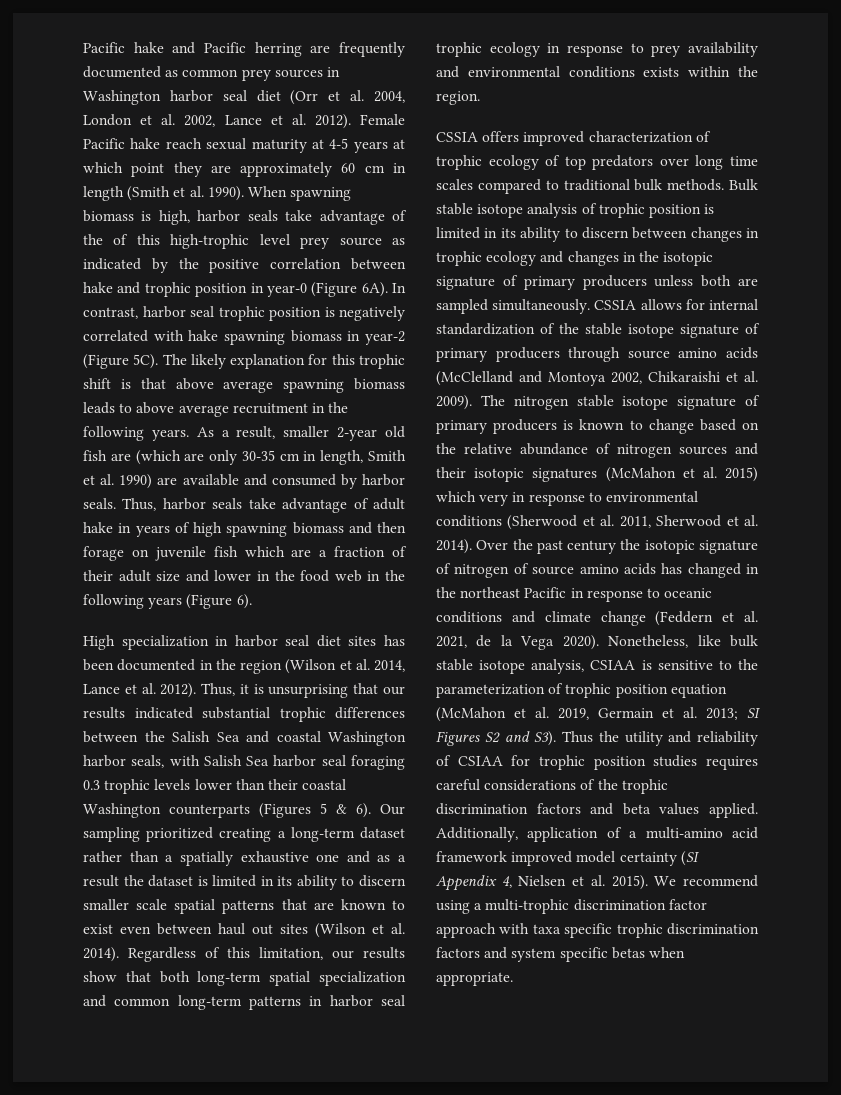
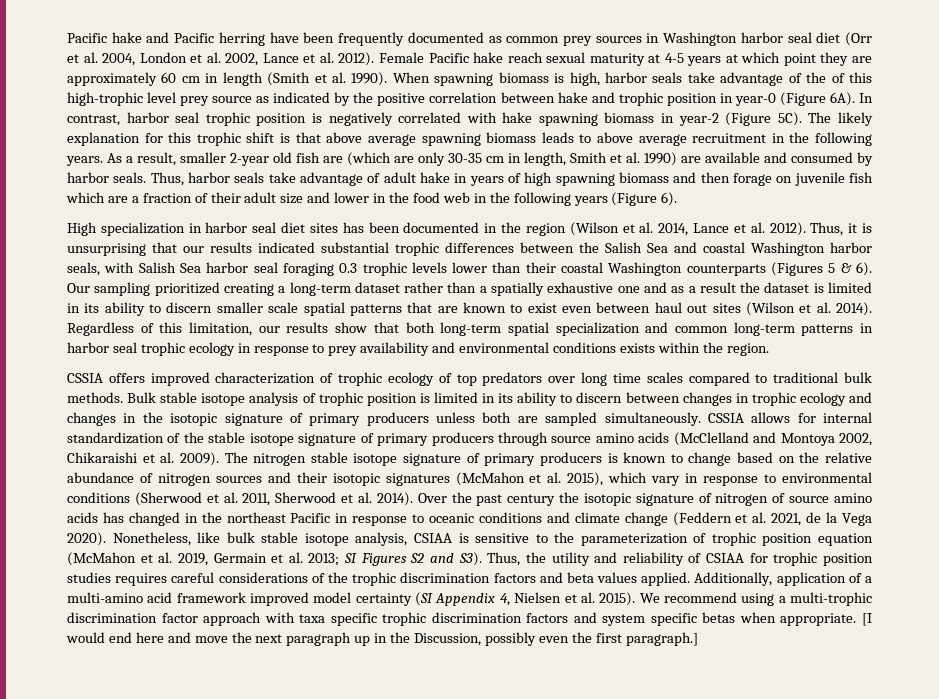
[310,45,331,53] are -> [269,32,335,43] have been
[725,467,758,482] [436,491,509,506] 2015) which very -> [567,472,681,486] 2015), which vary
[562,731,593,743] Thus -> [487,552,521,566] Thus,
(513, 979) none -> [861,613,872,626] [66,632,698,646] [I would end here and move the next paragraph up in the Discussion, possibly even the first paragraph.]

